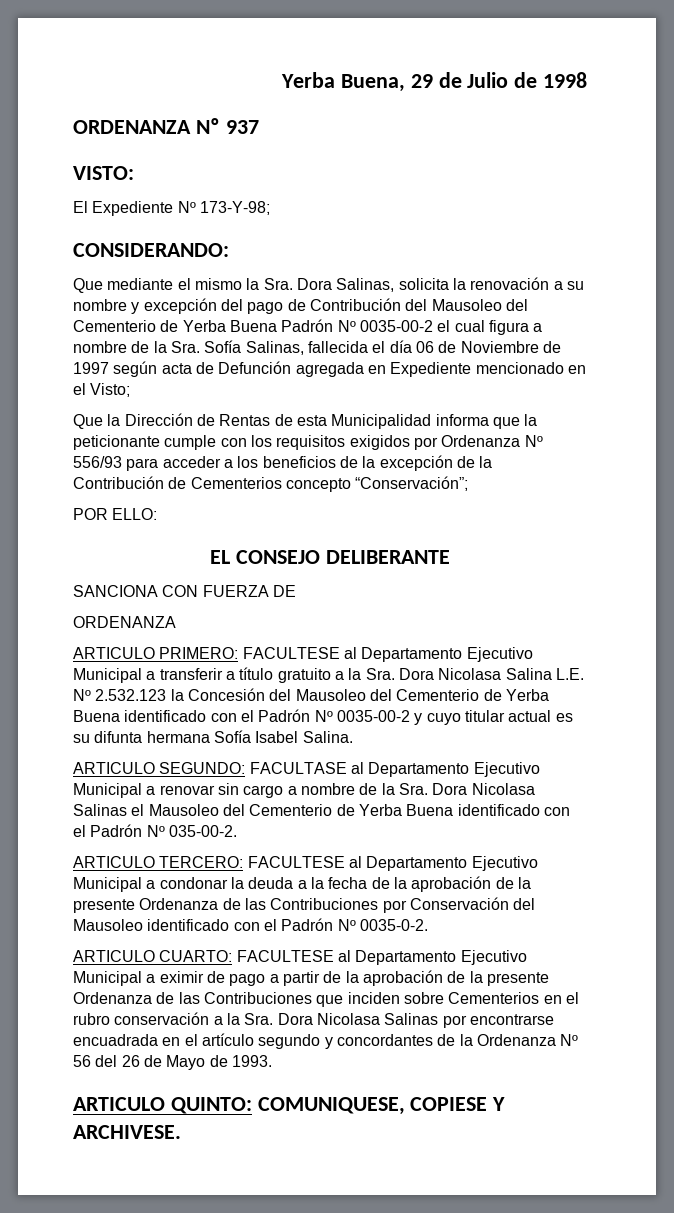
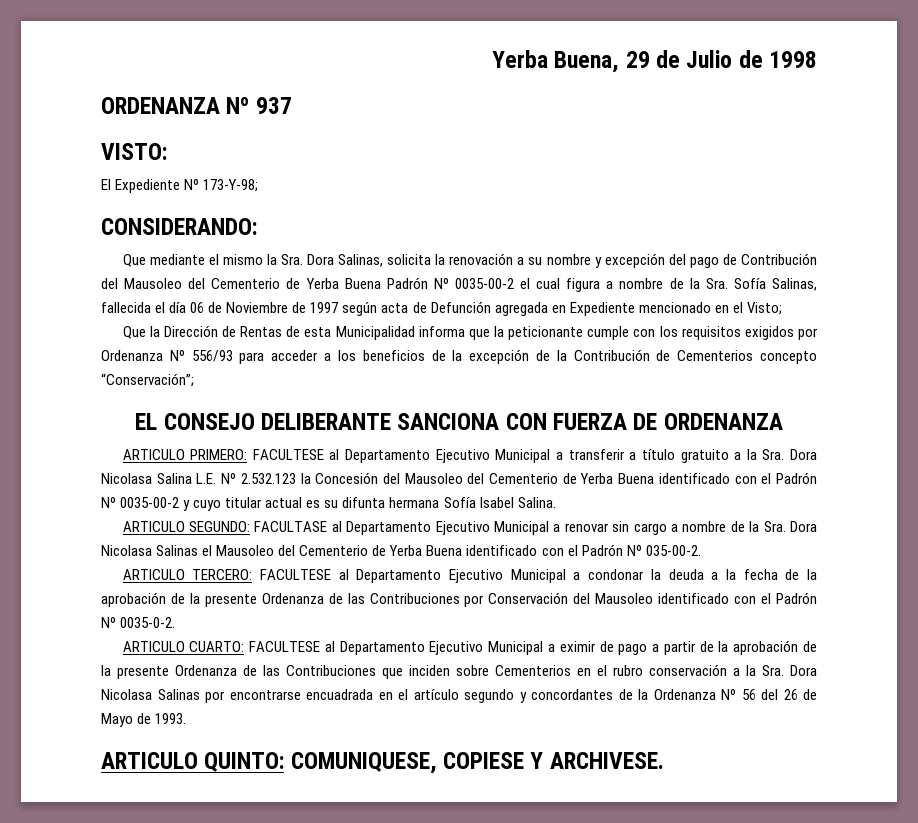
[73,508,158,520] // POR ELLO: -> (194, 380) none
(450, 557) // -> (391, 421) none
(296, 591) // -> (658, 421) none

